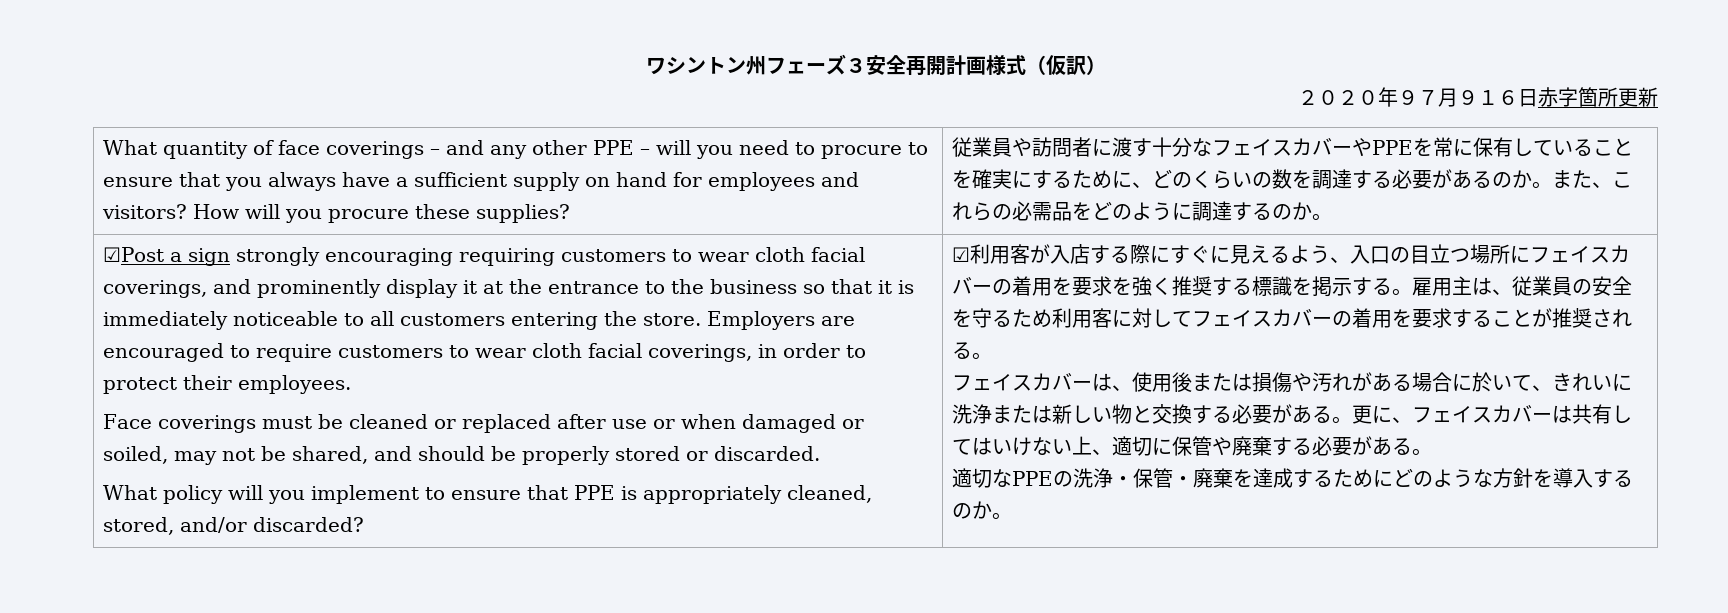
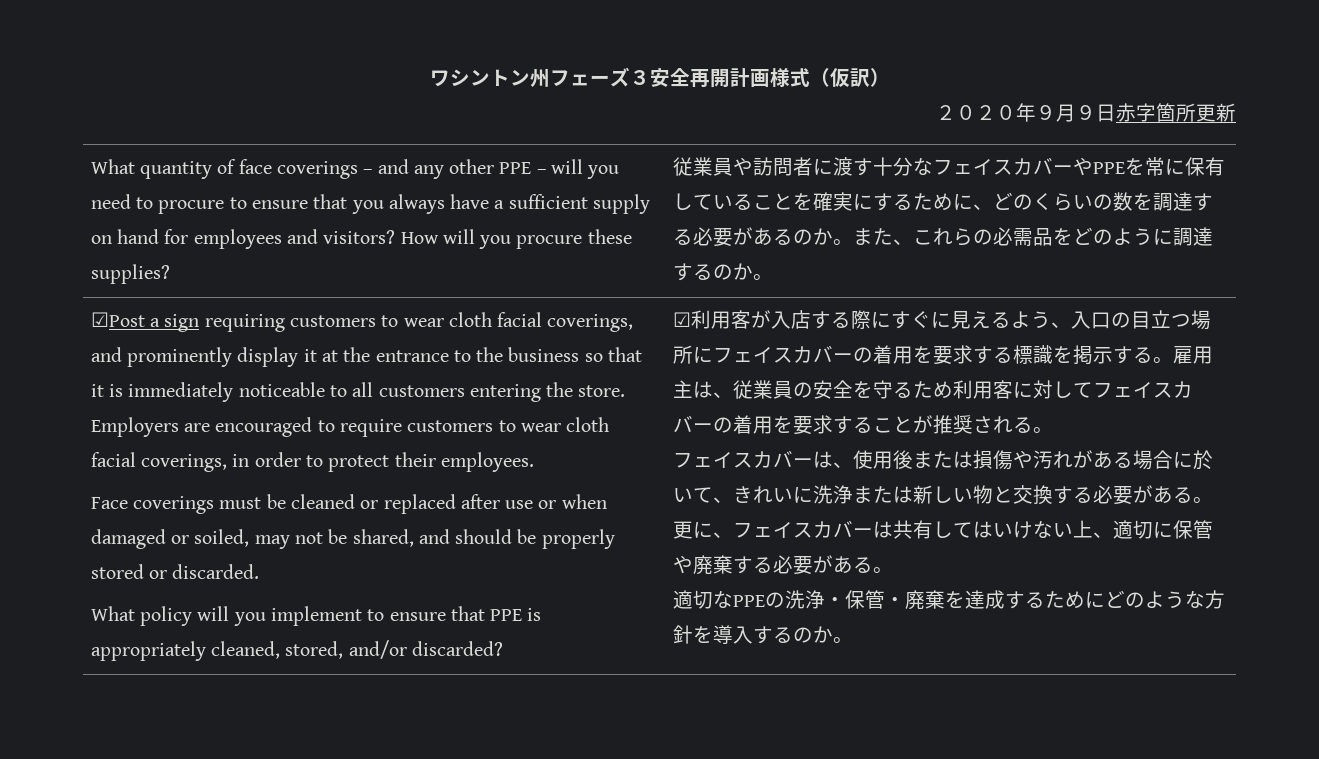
[1418,88,1518,107] ７月９１６ -> [1056,104,1096,122] 月９
[235,247,453,266] strongly encouraging -> (200, 323) none
[1112,276,1213,296] を強く推奨 -> (973, 354) none

